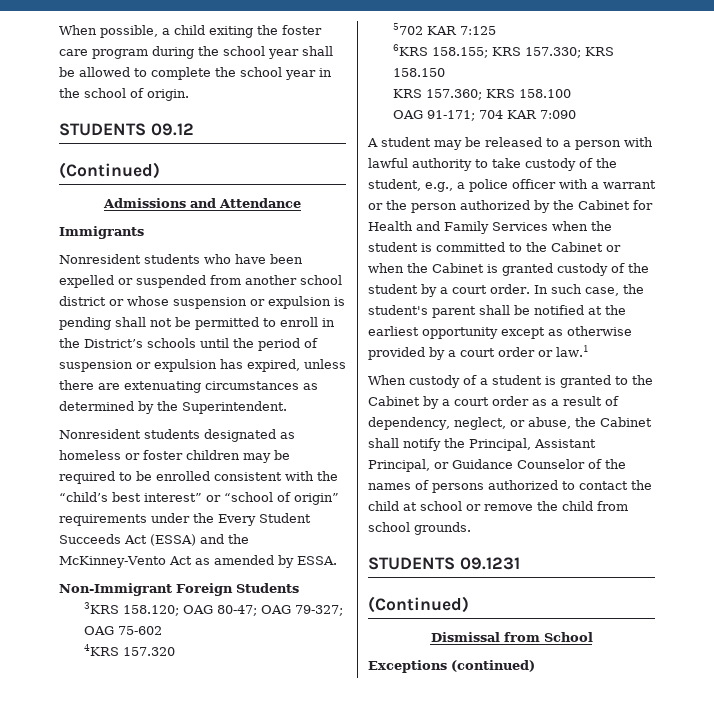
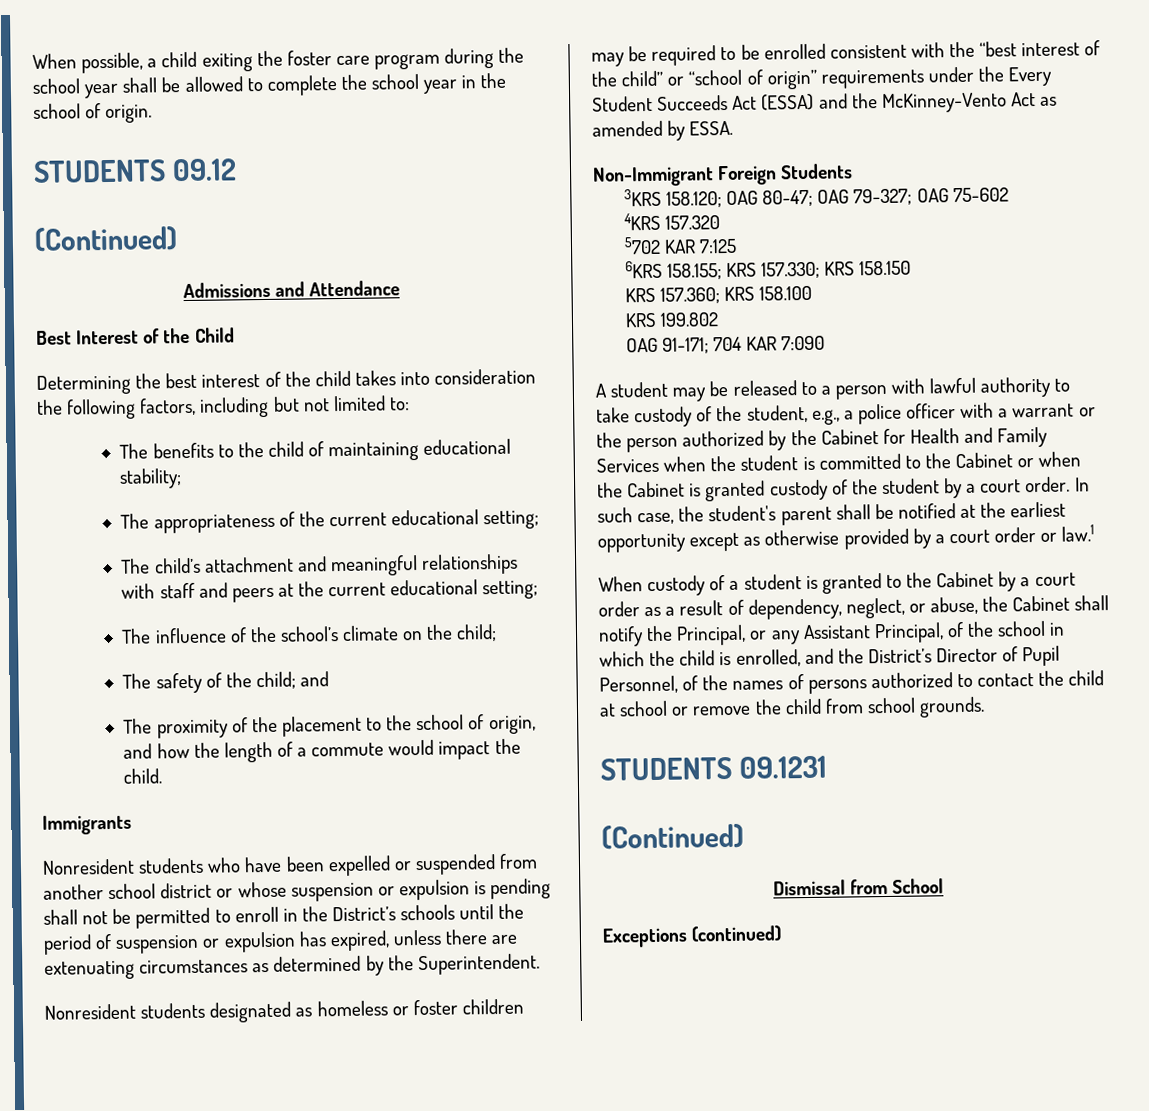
(301, 203) none -> [36,327,235,345] [36,368,537,395] [36,395,410,420] [119,438,512,462] [119,468,183,489] [120,509,540,534] [121,553,519,577] [121,579,539,603] [121,624,498,644] [122,671,330,694] [123,714,536,739] [123,738,521,763] [123,768,163,784] // Best Interest of the Child // Determining the best interest of the child takes into consideration the following factors, including but not limited to: // The benefits to the child of maintaining educational stability; // The appropriateness of the current educational setting; // The child’s attachment and meaningful relationships with staff and peers at the current educational setting; // The influence of the school’s climate on the child; // The safety of the child; and // The proximity of the placement to the school of origin, and how the length of a commute would impact the child.
[59,492,202,502] “child’s best interest” -> [979,40,1101,57] [591,70,664,87] “best interest of the child”
(571, 93) none -> [624,312,719,328] // KRS 199.802
[534,439,596,448] [368,459,585,472] Assistant Principal, or Guidance Counselor -> [749,620,1066,645] [599,645,1061,667] [599,675,678,694] or any Assistant Principal, of the school in which the child is enrolled, and the District’s Director of Pupil Personnel,

